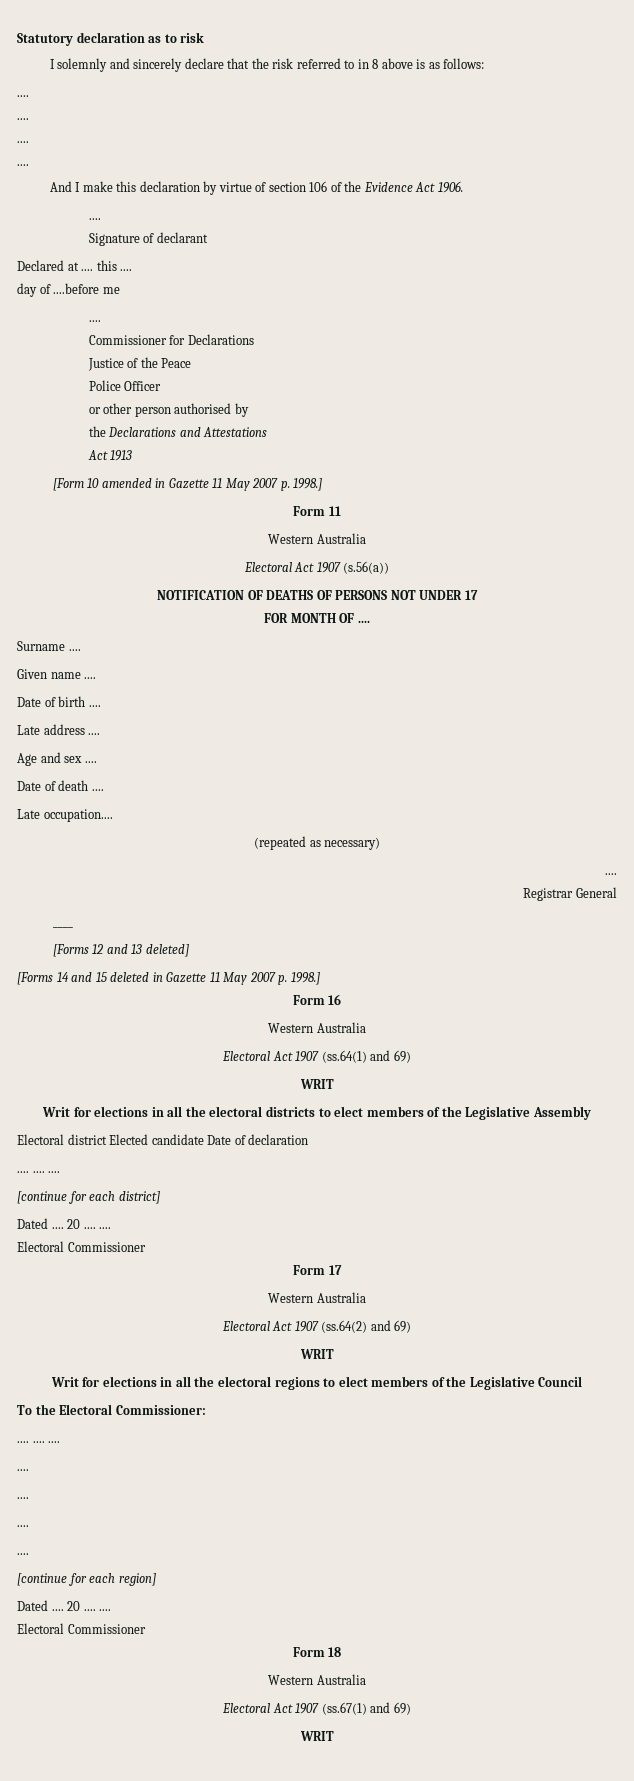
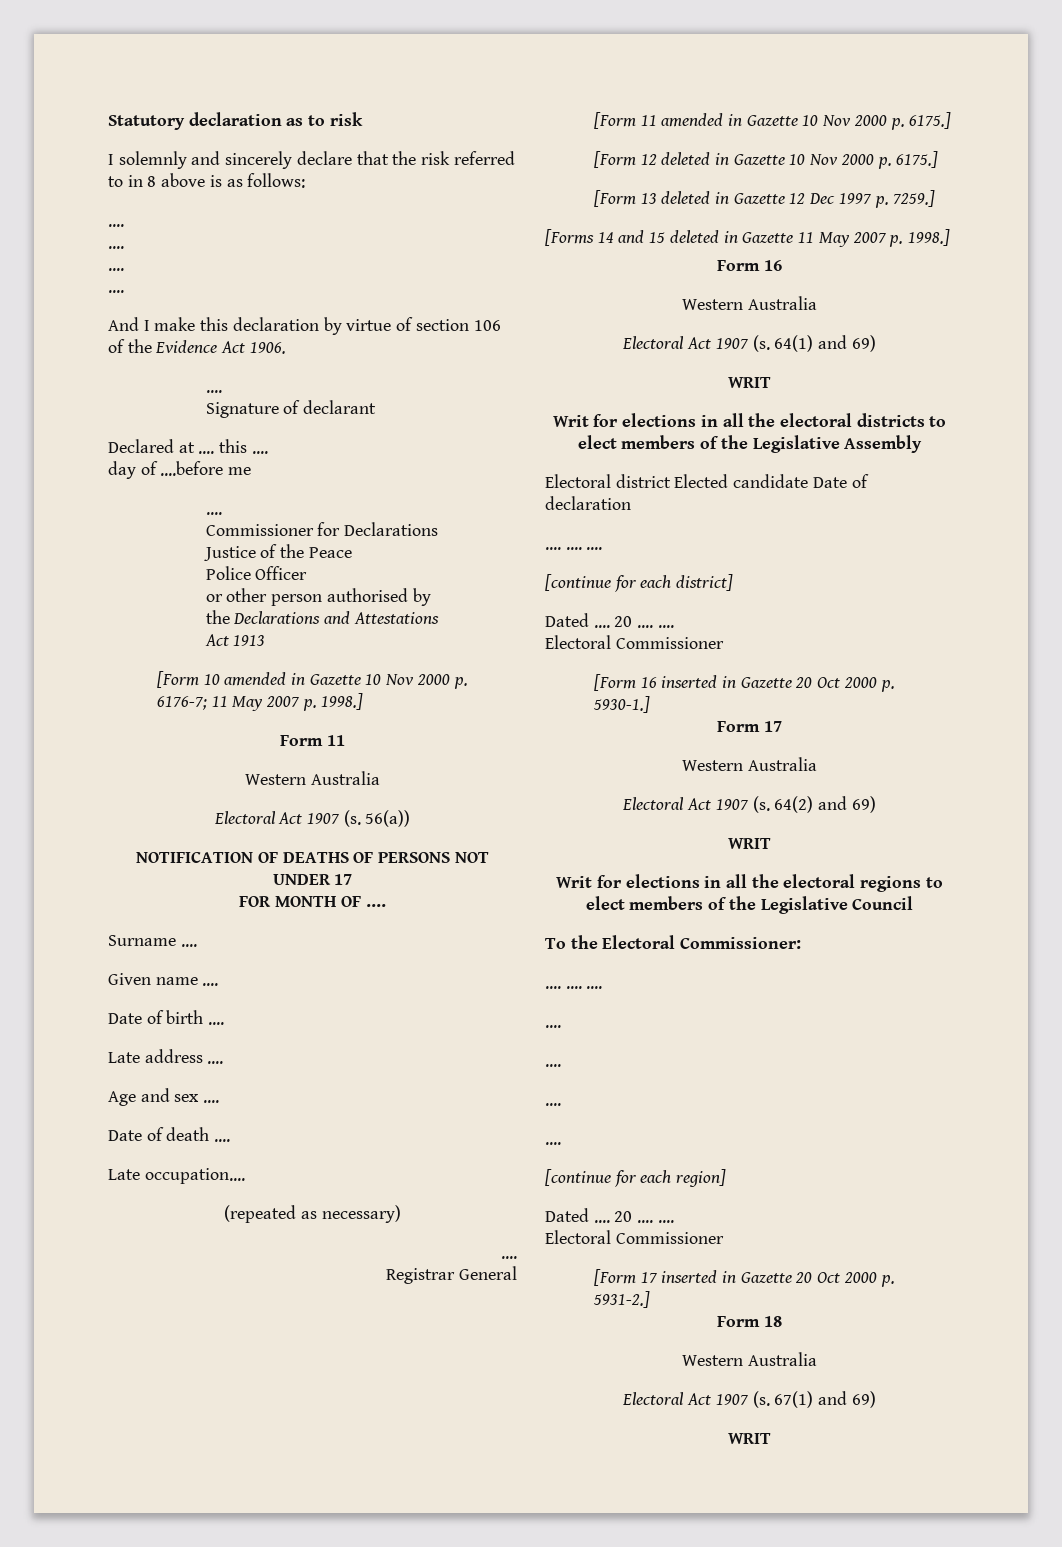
(209, 483) none -> [365,674,468,689] [156,696,207,710] 10 Nov 2000 p. 6176-7;
[343,561,390,574] (s.56(a)) -> [343,810,411,827] (s. 56(a))
[52,926,73,928] [52,944,189,957] ____ // [Forms 12 and 13 deleted] -> [593,112,952,130] [593,151,939,169] [593,190,936,208] [Form 11 amended in Gazette 10 Nov 2000 p. 6175.] // [Form 12 deleted in Gazette 10 Nov 2000 p. 6175.] // [Form 13 deleted in Gazette 12 Dec 1997 p. 7259.]
[321,1050,367,1063] (ss.64(1) -> [752,335,814,352] (s. 64(1)
(146, 1247) none -> [593,674,895,692] [592,696,650,713] // [Form 16 inserted in Gazette 20 Oct 2000 p. 5930-1.]
[321,1320,368,1333] (ss.64(2) -> [752,796,814,813] (s. 64(2)
(146, 1629) none -> [593,1269,895,1287] [592,1291,650,1308] // [Form 17 inserted in Gazette 20 Oct 2000 p. 5931-2.]
[321,1702,367,1715] (ss.67(1) -> [752,1391,814,1408] (s. 67(1)

